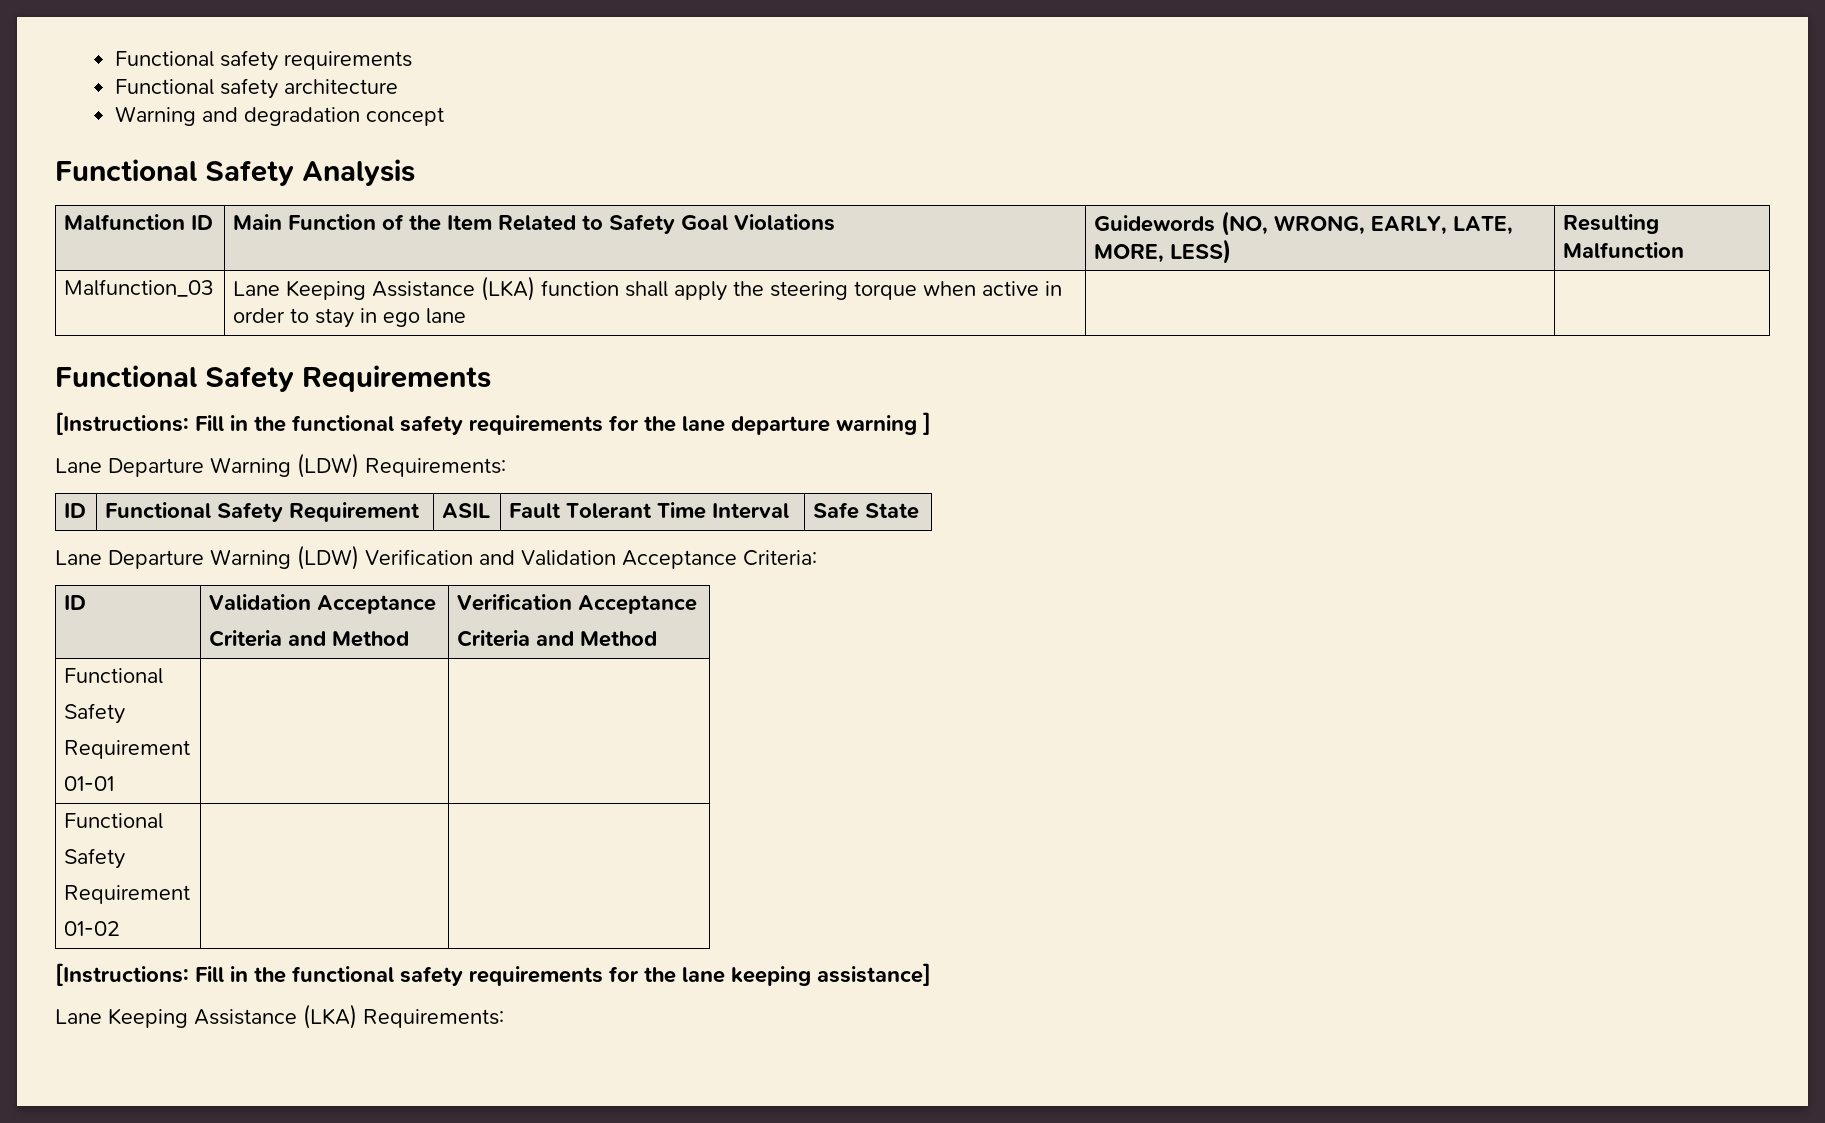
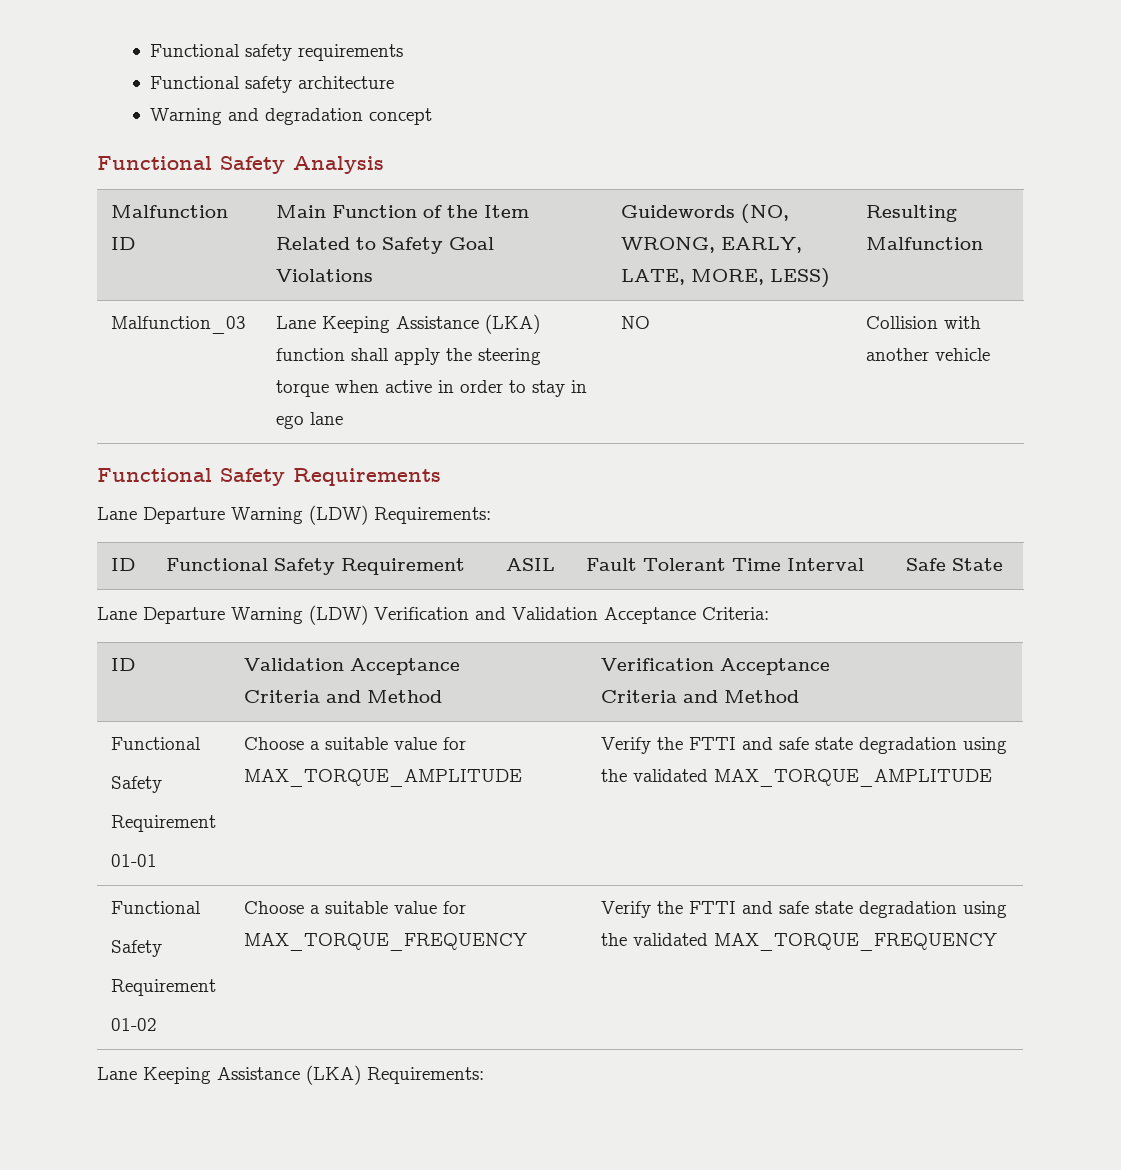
[55,365,491,392] [55,412,931,435] | // Functional Safety Requirements // [Instructions: Fill in the functional safety requirements for the lane departure warning ] -> [620,316,650,329] [865,316,981,329] [865,348,990,361] [97,468,441,486] NO | Collision with another vehicle // Functional Safety Requirements
[64,813,164,829] [64,848,126,869] [64,885,191,904] [64,921,121,936] [55,963,931,986] | // Functional // Safety // Requirement // 01-02 | | // [Instructions: Fill in the functional safety requirements for the lane keeping assistance] -> [243,737,466,750] [243,769,522,787] [600,737,1007,754] [600,769,992,787] [110,901,201,914] [110,940,162,957] [110,979,216,996] [110,1018,157,1031] [243,901,466,914] [243,933,527,951] [600,901,1007,918] [600,933,997,951] Choose a suitable value for MAX_TORQUE_AMPLITUDE | Verify the FTTI and safe state degradation using the validated MAX_TORQUE_AMPLITUDE // Functional // Safety // Requirement // 01-02 | Choose a suitable value for MAX_TORQUE_FREQUENCY | Verify the FTTI and safe state degradation using the validated MAX_TORQUE_FREQUENCY

